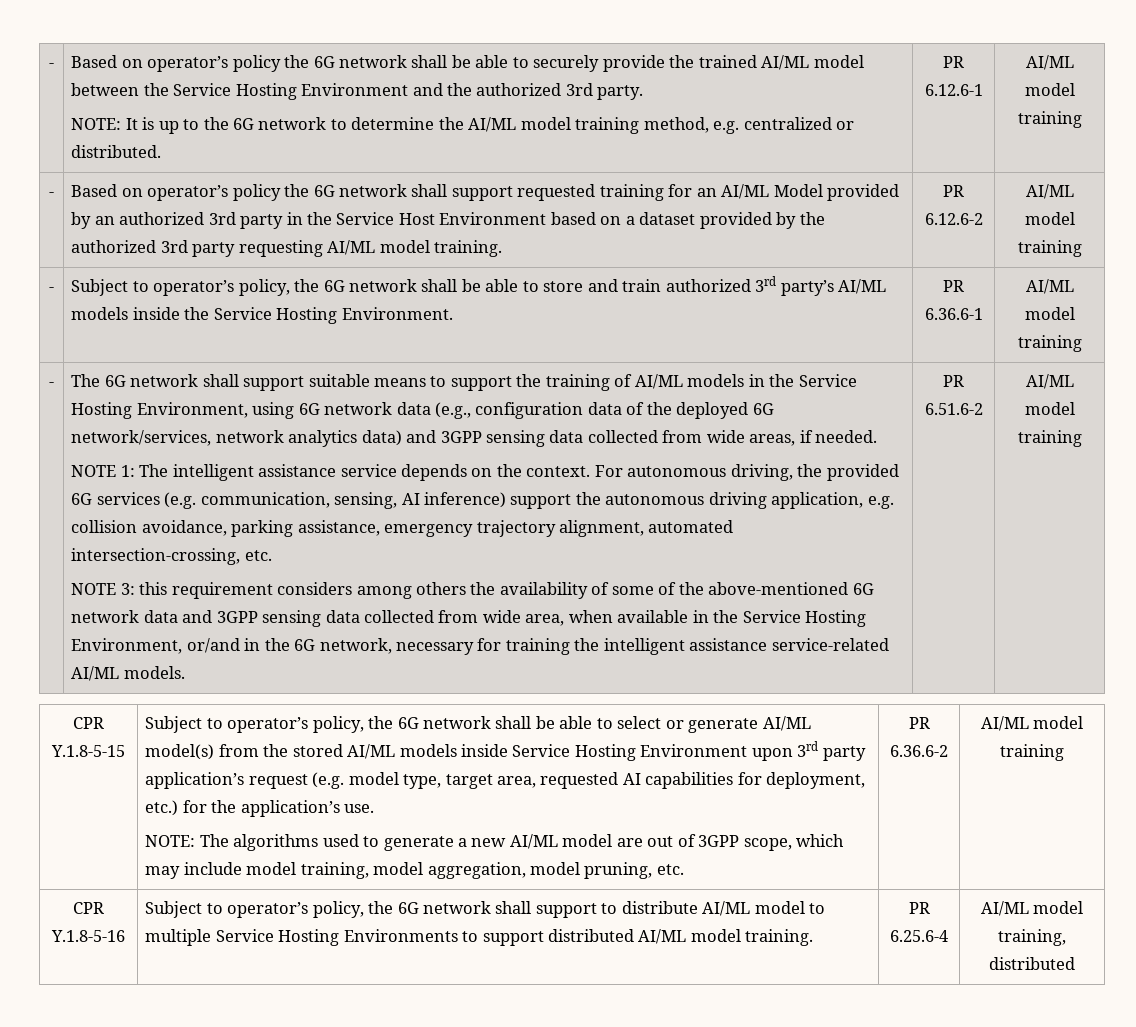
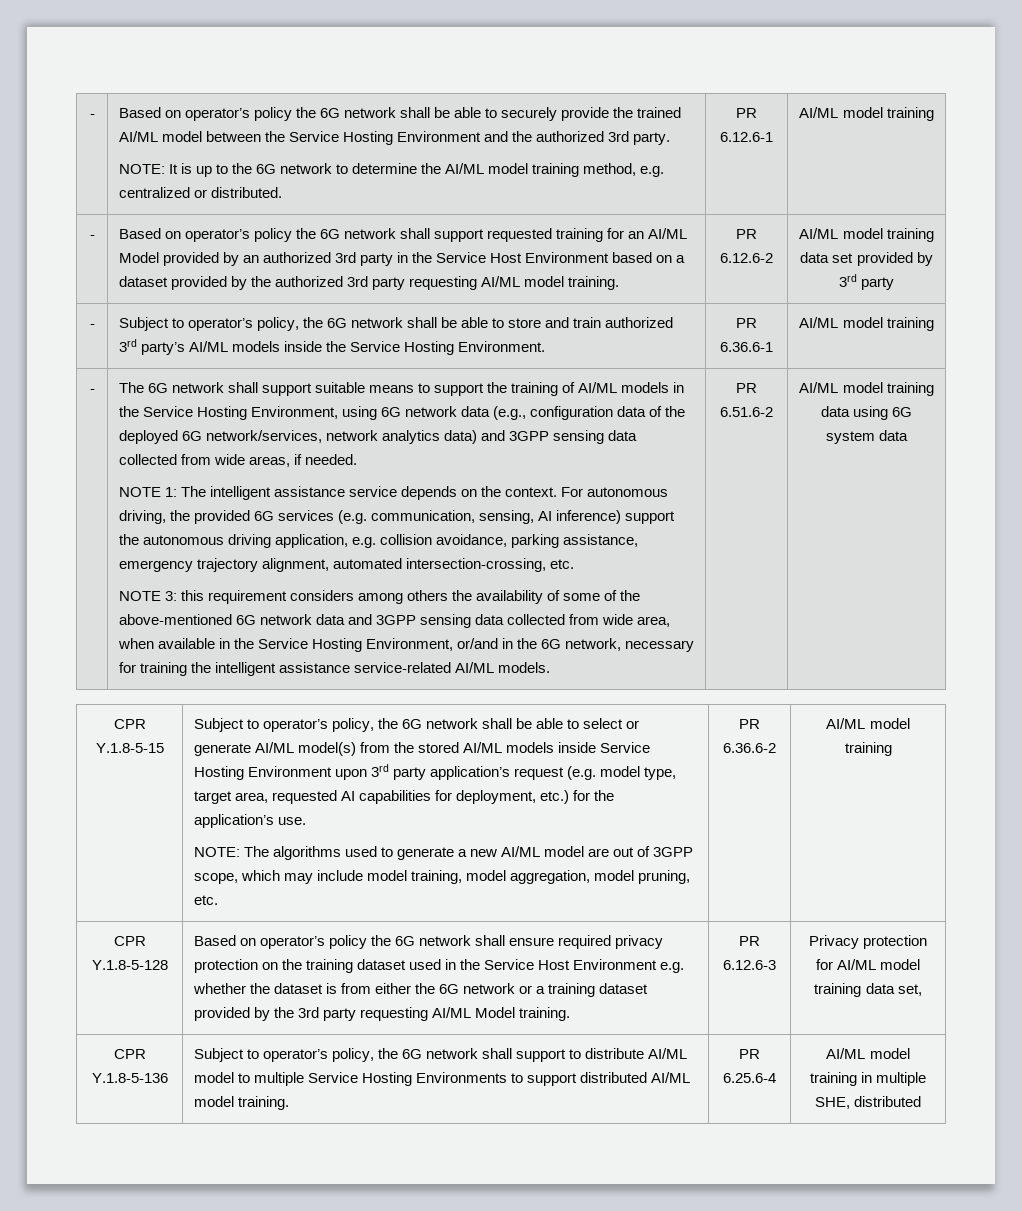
(1082, 248) none -> [800,252,933,266] [838,274,895,290] data set provided by 3rd party
(1082, 438) none -> [820,406,913,420] [825,430,909,444] data using 6G system data
[51,930,125,942] Y.1.8-5-16 -> [91,960,168,970] [193,935,664,949] [193,959,685,973] [192,983,649,997] [193,1007,571,1021] [739,936,760,946] [723,960,776,970] [808,935,928,949] [815,959,921,970] [814,983,922,997] [113,1049,146,1059] [91,1073,168,1083] Y.1.8-5-128 | Based on operator’s policy the 6G network shall ensure required privacy protection on the training dataset used in the Service Host Environment e.g. whether the dataset is from either the 6G network or a training dataset provided by the 3rd party requesting AI/ML Model training. | PR 6.12.6-3 | Privacy protection for AI/ML model training data set, // CPR Y.1.8-5-136
[998,929,1066,946] training, -> [809,1072,927,1086] [814,1097,850,1109] training in multiple SHE,

